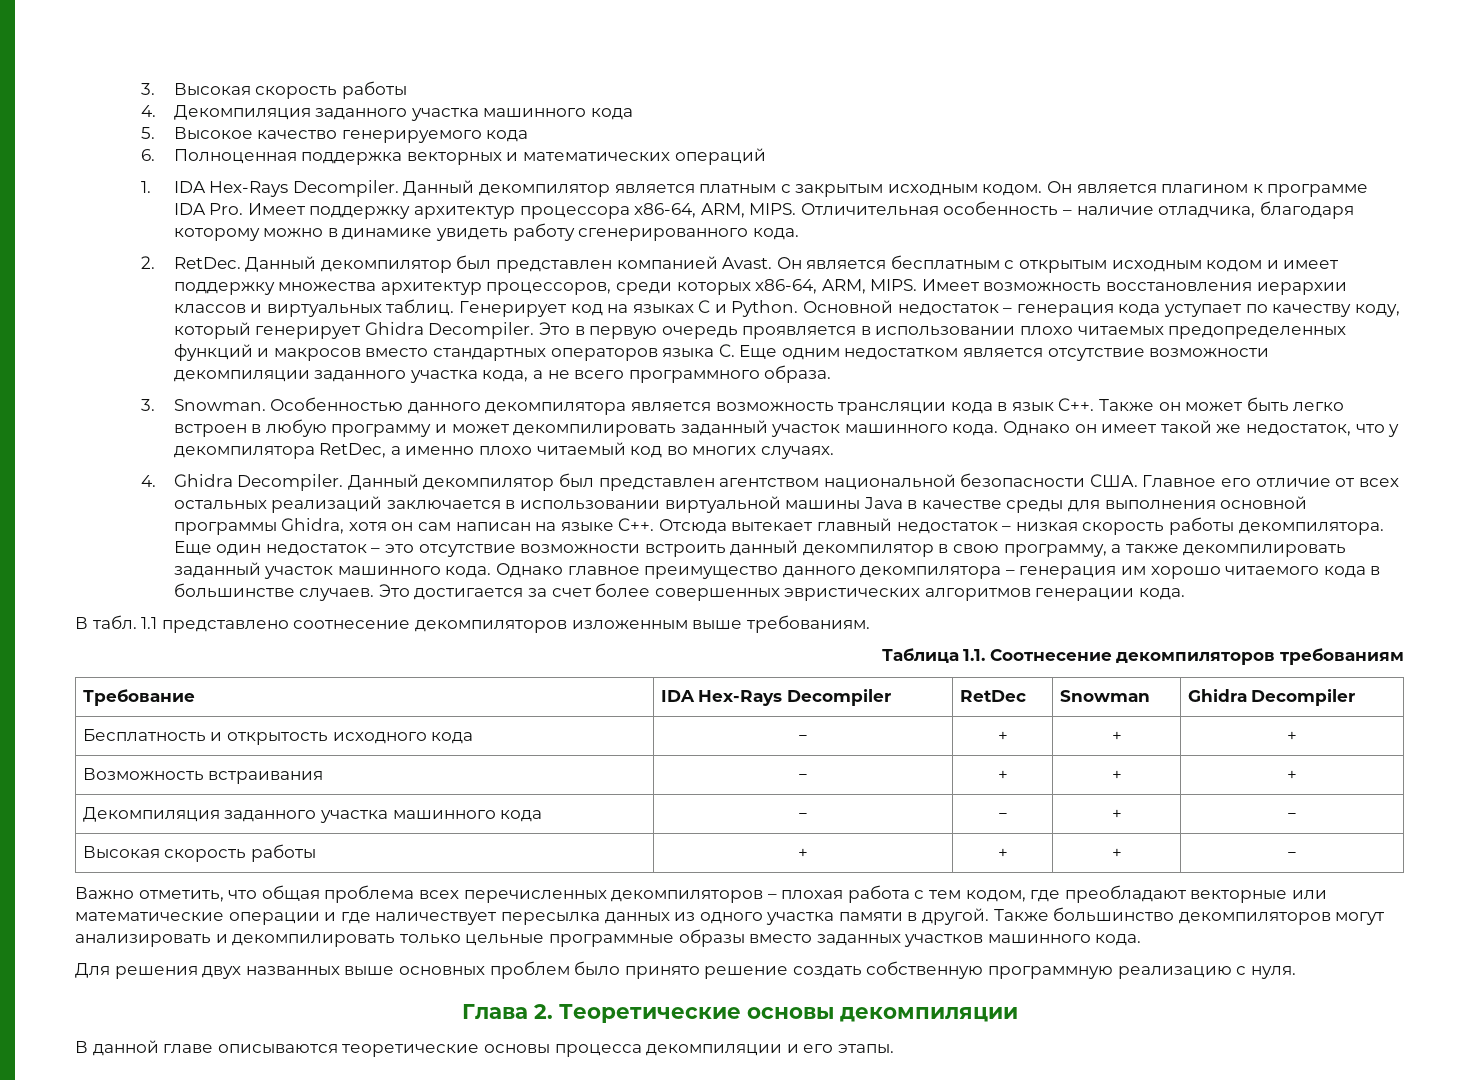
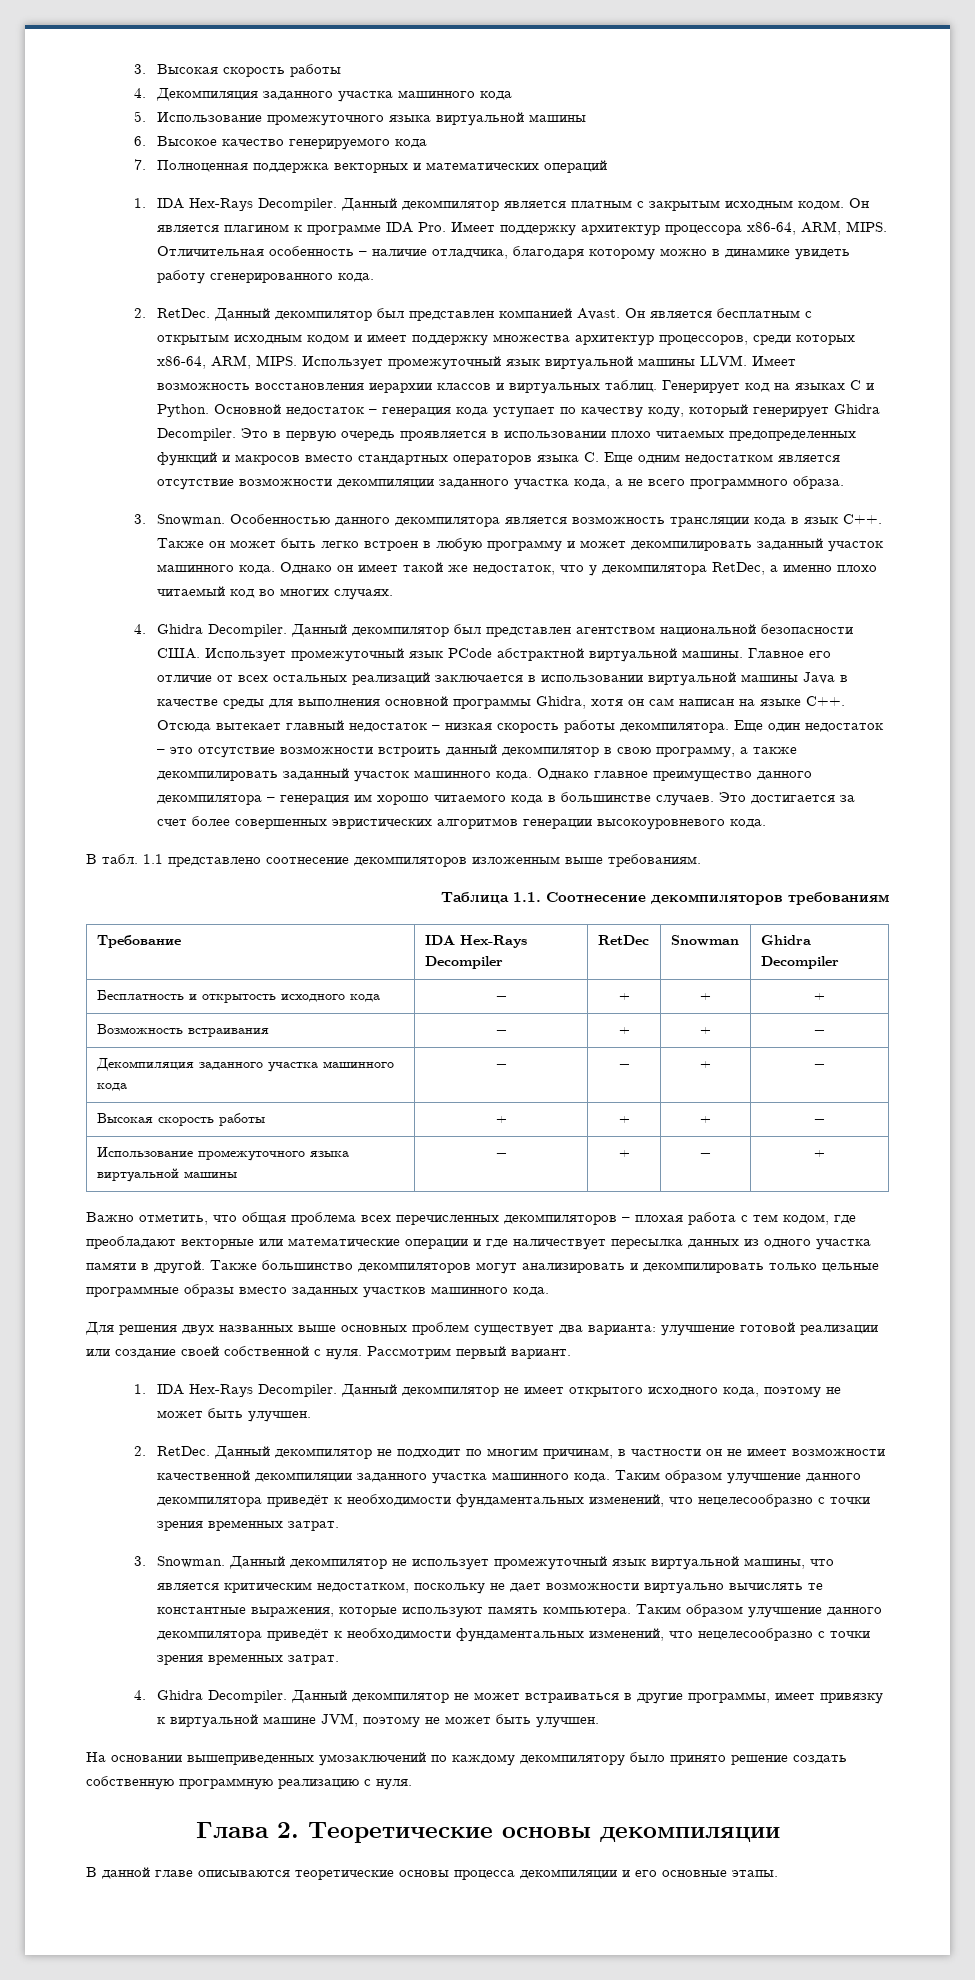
(155, 133) none -> [157,112,587,126] [133,136,146,146] Использование промежуточного языка виртуальной машины // 6.
[140,149,155,161] 6. -> [133,159,146,170] 7.
(918, 285) none -> [302,355,748,370] Использует промежуточный язык виртуальной машины LLVM.
(1138, 480) none -> [205,648,744,662] Использует промежуточный язык PCode абстрактной виртуальной машины.
(1135, 594) none -> [597,819,726,830] высокоуровневого
[1287,770,1297,780] + -> [814,1030,825,1034] −
(1297, 855) none -> [96,1147,349,1161] [96,1168,237,1182] [495,1153,507,1157] [618,1150,630,1157] [700,1153,711,1157] [814,1150,825,1157] // Использование промежуточного языка виртуальной машины | − | + | − | +
(570, 970) none -> [474,1322,878,1336] [86,1346,571,1360] [133,1384,842,1398] [157,1408,312,1422] [133,1446,886,1459] [157,1470,862,1484] [157,1494,871,1508] [157,1520,340,1531] [133,1556,835,1570] [157,1582,824,1594] [157,1604,883,1618] [157,1628,871,1642] [157,1654,340,1665] [133,1690,884,1704] [157,1713,600,1728] [86,1752,625,1766] существует два варианта: улучшение готовой реализации или создание своей собственной с нуля. Рассмотрим первый вариант. // 1. IDA Hex-Rays Decompiler. Данный декомпилятор не имеет открытого исходного кода, поэтому не может быть улучшен. // 2. RetDec. Данный декомпилятор не подходит по многим причинам, в частности он не имеет возможности качественной декомпиляции заданного участка машинного кода. Таким образом улучшение данного декомпилятора приведёт к необходимости фундаментальных изменений, что нецелесообразно с точки зрения временных затрат. // 3. Snowman. Данный декомпилятор не использует промежуточный язык виртуальной машины, что является критическим недостатком, поскольку не дает возможности виртуально вычислять те константные выражения, которые используют память компьютера. Таким образом улучшение данного декомпилятора приведёт к необходимости фундаментальных изменений, что нецелесообразно с точки зрения временных затрат. // 4. Ghidra Decompiler. Данный декомпилятор не может встраиваться в другие программы, имеет привязку к виртуальной машине JVM, поэтому не может быть улучшен. // На основании вышеприведенных умозаключений по каждому декомпилятору
(834, 1048) none -> [662,1870,727,1877] основные

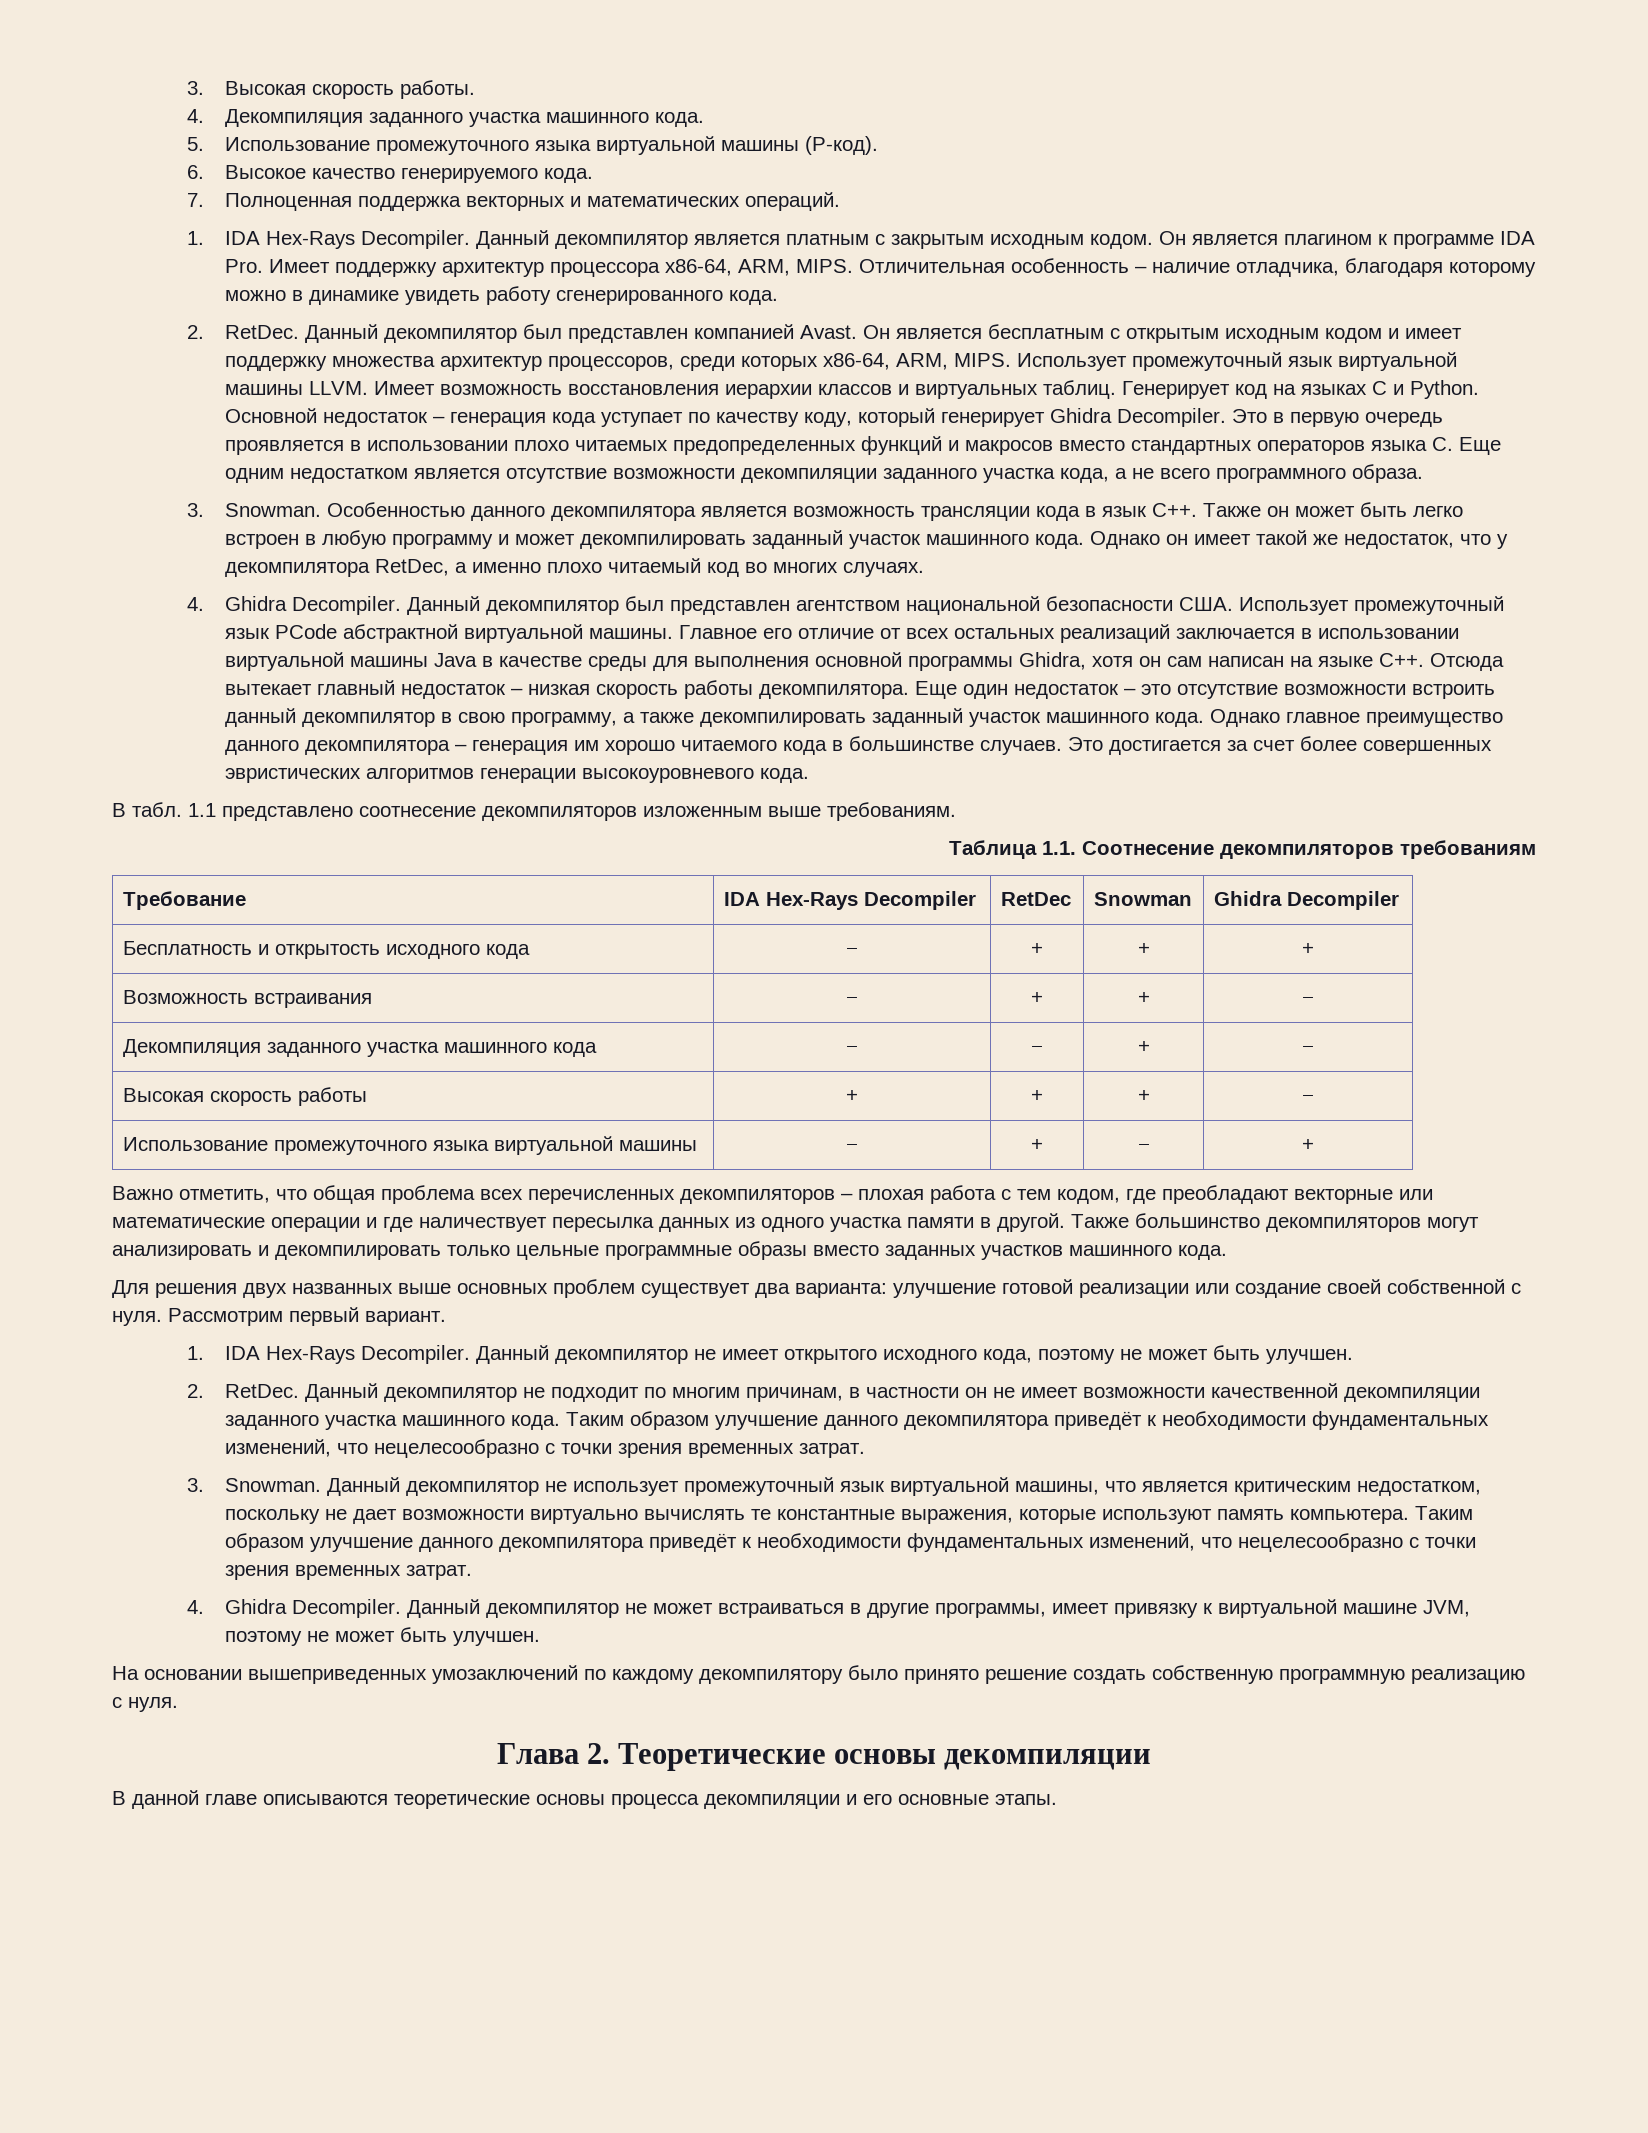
[290,64,342,77] работы -> [399,80,475,99] работы.
[480,91,513,100] кода -> [654,112,704,127] кода.
(587, 118) none -> [804,136,878,155] (P-код).
[395,139,428,148] кода -> [543,168,593,183] кода.
[544,160,608,173] операций -> [744,192,840,211] операций.

